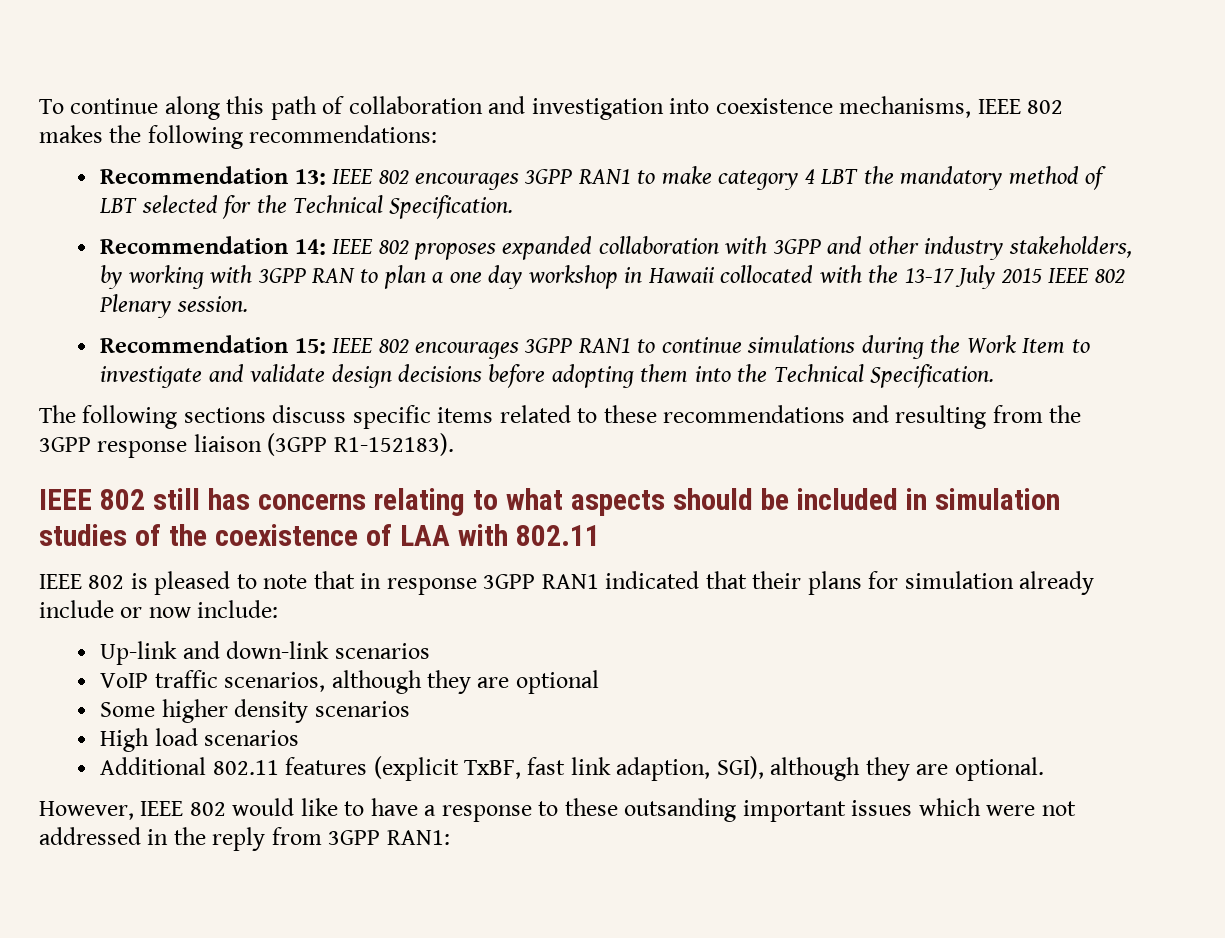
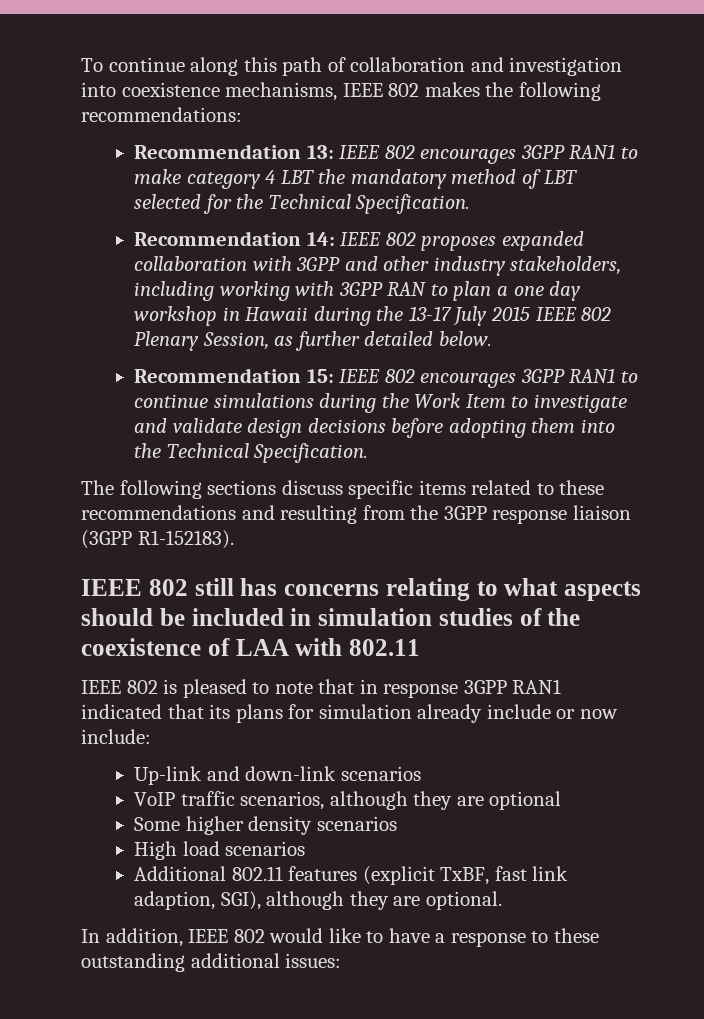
[100,265,123,289] by -> [134,281,215,301] including
[720,265,862,283] collocated with -> [313,306,371,326] during
[176,296,248,312] session. -> [202,331,492,351] Session, as further detailed below.
[752,571,802,589] their -> [209,704,231,719] its
[39,801,134,820] However, -> [81,928,183,947] In addition,
[624,798,1076,822] [39,827,450,851] outsanding important issues which were not addressed in the reply from 3GPP RAN1: -> [81,953,342,972] outstanding additional issues:

